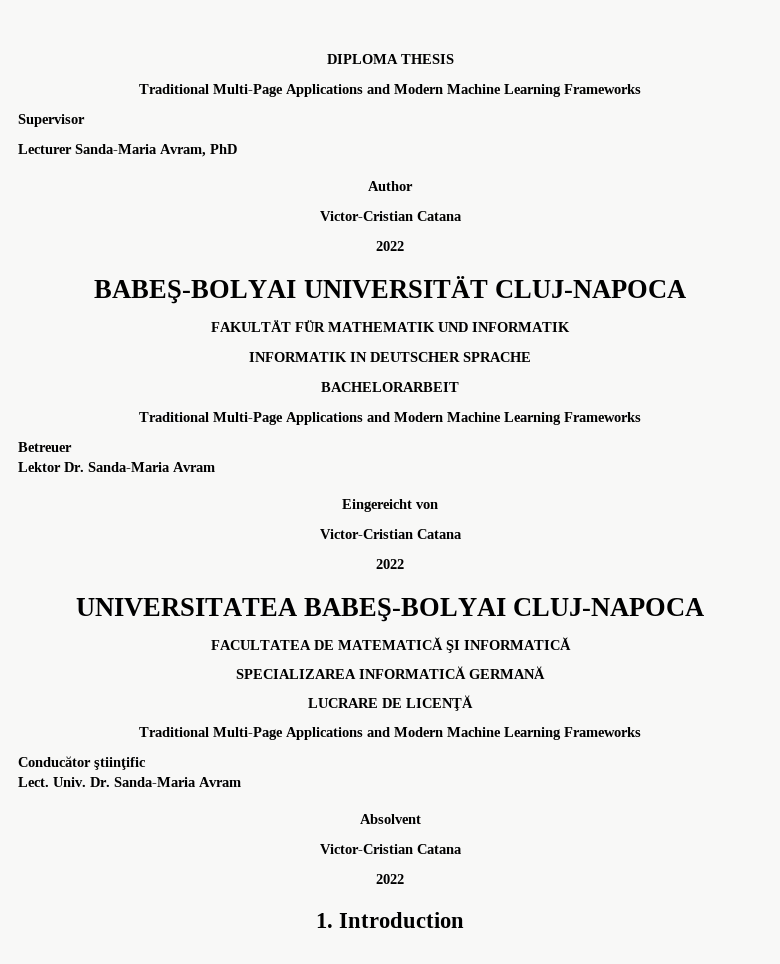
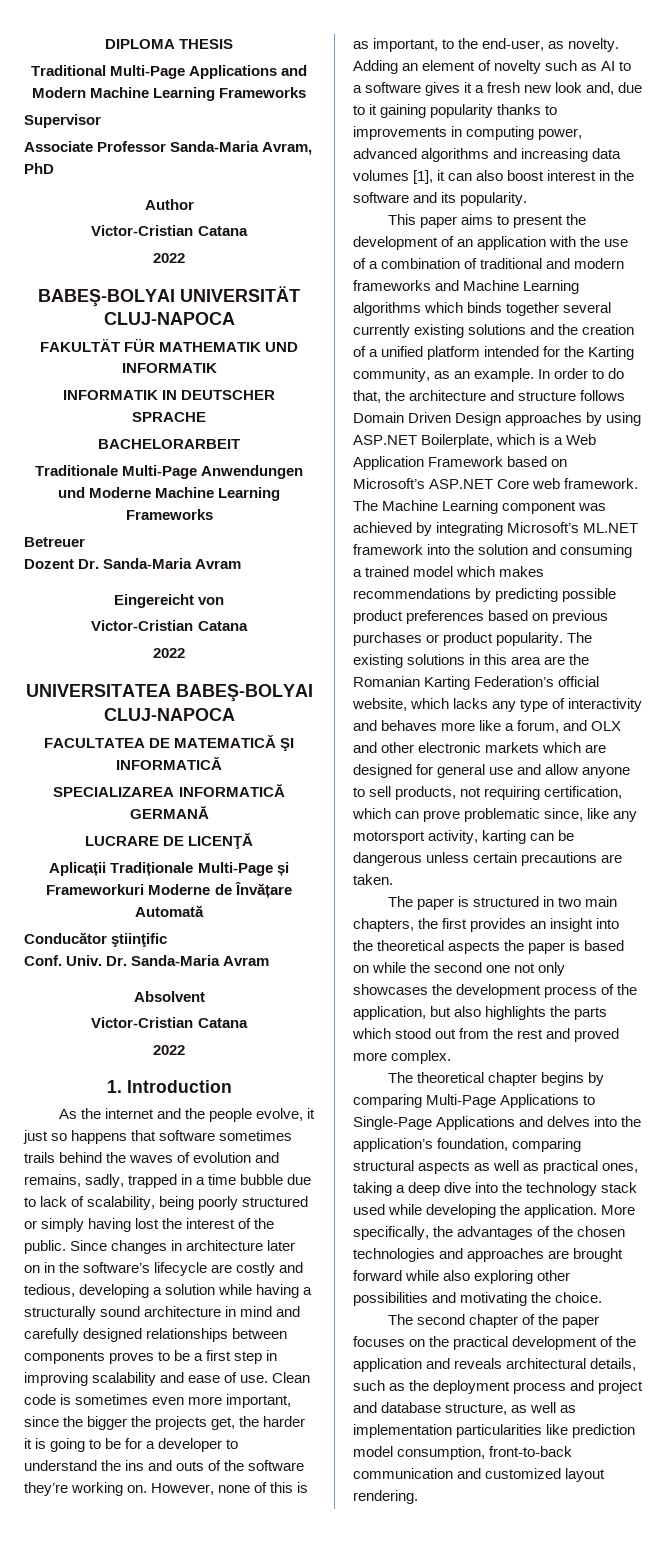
[18,144,72,154] Lecturer -> [24,141,167,152] Associate Professor
[139,412,443,425] Traditional Multi-Page Applications and Modern -> [34,465,304,479] [57,487,151,498] Traditionale Multi-Page Anwendungen und Moderne
[18,462,61,472] Lektor -> [24,559,74,569] Dozent
[139,727,641,740] Traditional Multi-Page Applications and Modern Machine Learning Frameworks -> [49,862,289,876] [46,882,292,898] [135,905,204,917] Aplicații Tradiționale Multi-Page și Frameworkuri Moderne de Învățare Automată
[18,777,49,787] Lect. -> [24,955,62,966] Conf.
(465, 920) none -> [58,1108,315,1122] [23,1130,293,1144] [24,1152,280,1163] [24,1174,312,1188] [24,1196,309,1210] [24,1218,275,1232] [24,1240,296,1254] [24,1262,304,1276] [24,1284,313,1298] [24,1306,301,1320] [24,1328,288,1342] [24,1350,278,1364] [24,1372,311,1386] [24,1394,292,1408] [24,1416,306,1430] [24,1438,239,1452] [24,1460,305,1471] [24,1482,309,1496] [353,38,620,52] [353,60,632,74] [353,82,643,96] [353,104,558,118] [353,126,583,140] [353,148,622,162] [353,170,635,184] [353,192,528,206] [387,214,586,228] [353,236,629,250] [353,258,625,269] [353,280,580,294] [353,302,612,316] [353,324,635,338] [353,346,635,360] [353,368,625,382] [353,390,626,403] [353,412,642,426] [353,434,597,448] [353,456,568,470] [353,478,639,489] [353,500,607,514] [353,522,639,536] [353,544,633,558] [353,566,545,577] [353,588,617,602] [353,610,609,624] [353,632,593,646] [353,654,590,668] [353,676,600,690] [352,698,643,712] [353,720,622,733] [353,742,607,753] [353,764,631,778] [353,786,623,800] [352,808,638,822] [353,830,575,844] [353,852,623,866] [353,874,393,885] [387,896,617,910] [353,918,620,932] [353,940,625,954] [353,962,566,976] [353,984,638,998] [353,1006,608,1020] [352,1028,620,1042] [353,1050,452,1064] [387,1072,604,1086] [353,1094,596,1108] [353,1116,642,1130] [353,1138,582,1152] [353,1160,639,1174] [353,1182,638,1196] [353,1204,636,1218] [353,1226,626,1240] [353,1248,624,1262] [353,1270,571,1284] [353,1292,603,1306] [387,1314,599,1328] [353,1336,637,1350] [353,1358,637,1372] [353,1380,644,1394] [353,1402,577,1415] [353,1424,636,1438] [353,1446,573,1460] [353,1468,606,1482] [353,1490,418,1504] // As the internet and the people evolve, it just so happens that software sometimes trails behind the waves of evolution and remains, sadly, trapped in a time bubble due to lack of scalability, being poorly structured or simply having lost the interest of the public. Since changes in architecture later on in the software’s lifecycle are costly and tedious, developing a solution while having a structurally sound architecture in mind and carefully designed relationships between components proves to be a first step in improving scalability and ease of use. Clean code is sometimes even more important, since the bigger the projects get, the harder it is going to be for a developer to understand the ins and outs of the software they’re working on. However, none of this is as important, to the end-user, as novelty. Adding an element of novelty such as AI to a software gives it a fresh new look and, due to it gaining popularity thanks to improvements in computing power, advanced algorithms and increasing data volumes [1], it can also boost interest in the software and its popularity. // This paper aims to present the development of an application with the use of a combination of traditional and modern frameworks and Machine Learning algorithms which binds together several currently existing solutions and the creation of a unified platform intended for the Karting community, as an example. In order to do that, the architecture and structure follows Domain Driven Design approaches by using ASP.NET Boilerplate, which is a Web Application Framework based on Microsoft’s ASP.NET Core web framework. The Machine Learning component was achieved by integrating Microsoft’s ML.NET framework into the solution and consuming a trained model which makes recommendations by predicting possible product preferences based on previous purchases or product popularity. The existing solutions in this area are the Romanian Karting Federation’s official website, which lacks any type of interactivity and behaves more like a forum, and OLX and other electronic markets which are designed for general use and allow anyone to sell products, not requiring certification, which can prove problematic since, like any motorsport activity, karting can be dangerous unless certain precautions are taken. // The paper is structured in two main chapters, the first provides an insight into the theoretical aspects the paper is based on while the second one not only showcases the development process of the application, but also highlights the parts which stood out from the rest and proved more complex. // The theoretical chapter begins by comparing Multi-Page Applications to Single-Page Applications and delves into the application’s foundation, comparing structural aspects as well as practical ones, taking a deep dive into the technology stack used while developing the application. More specifically, the advantages of the chosen technologies and approaches are brought forward while also exploring other possibilities and motivating the choice. // The second chapter of the paper focuses on the practical development of the application and reveals architectural details, such as the deployment process and project and database structure, as well as implementation particularities like prediction model consumption, front-to-back communication and customized layout rendering.

